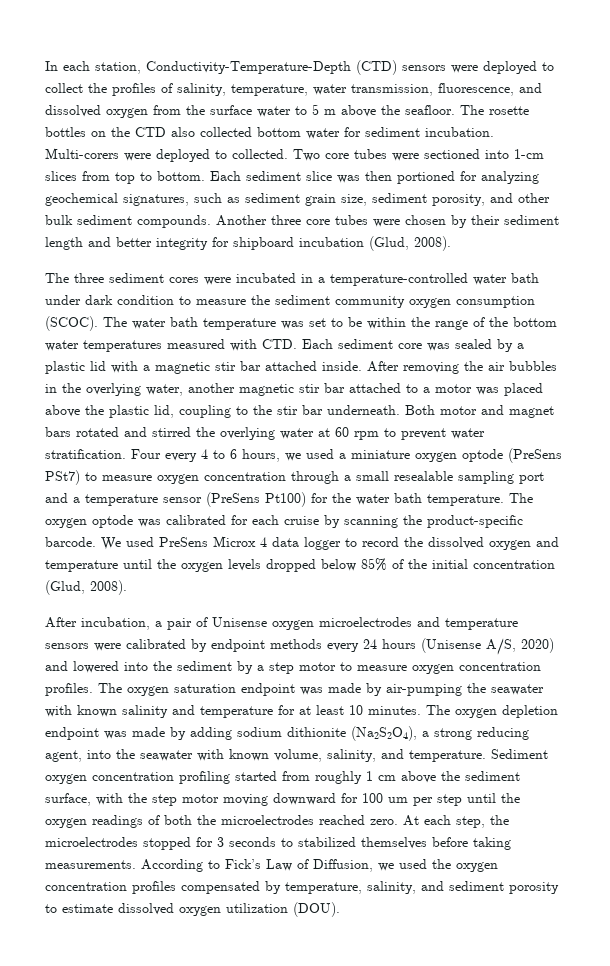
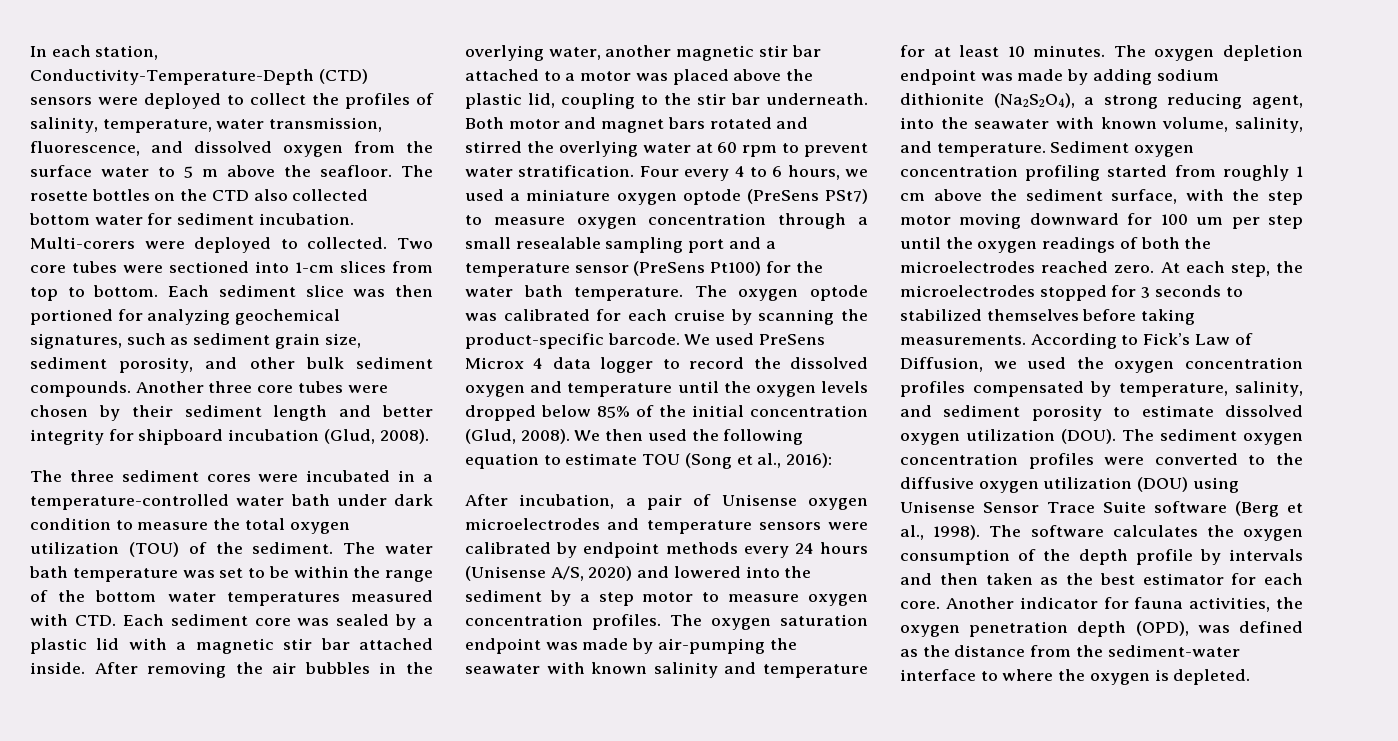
[275,295,535,308] [45,316,98,331] sediment community oxygen consumption (SCOC). -> [244,518,350,534] [30,542,334,557] total oxygen utilization (TOU) of the sediment.
(127, 587) none -> [574,429,804,445] [465,453,833,469] We then used the following equation to estimate TOU (Song et al., 2016):
(340, 909) none -> [1122,429,1303,445] [900,453,1303,469] [900,477,1239,493] [900,501,1303,517] [900,525,1303,541] [900,549,1303,565] [900,573,1303,585] [900,597,1303,612] [900,621,1303,637] [900,645,1240,657] [900,669,1251,685] The sediment oxygen concentration profiles were converted to the diffusive oxygen utilization (DOU) using Unisense Sensor Trace Suite software (Berg et al., 1998). The software calculates the oxygen consumption of the depth profile by intervals and then taken as the best estimator for each core. Another indicator for fauna activities, the oxygen penetration depth (OPD), was defined as the distance from the sediment-water interface to where the oxygen is depleted.

